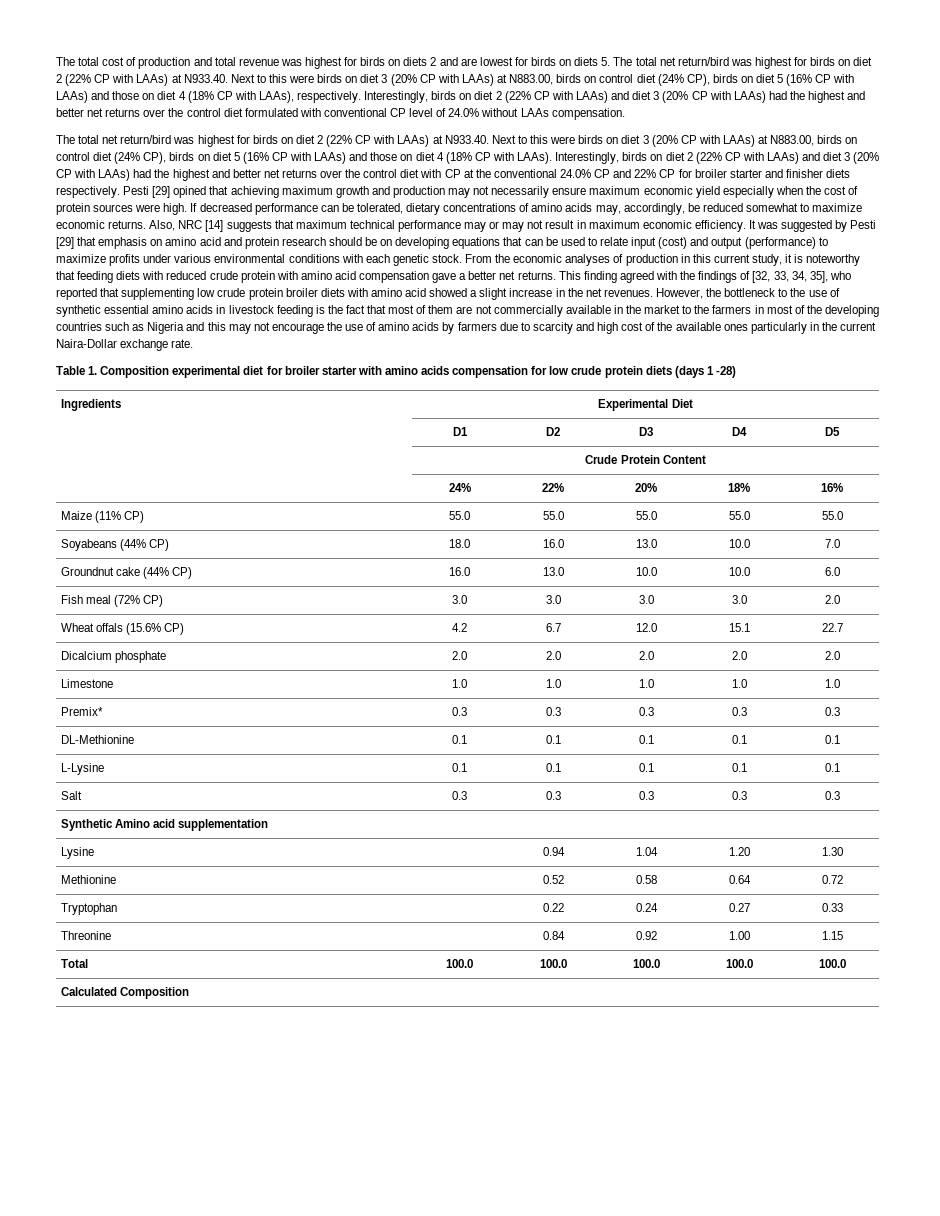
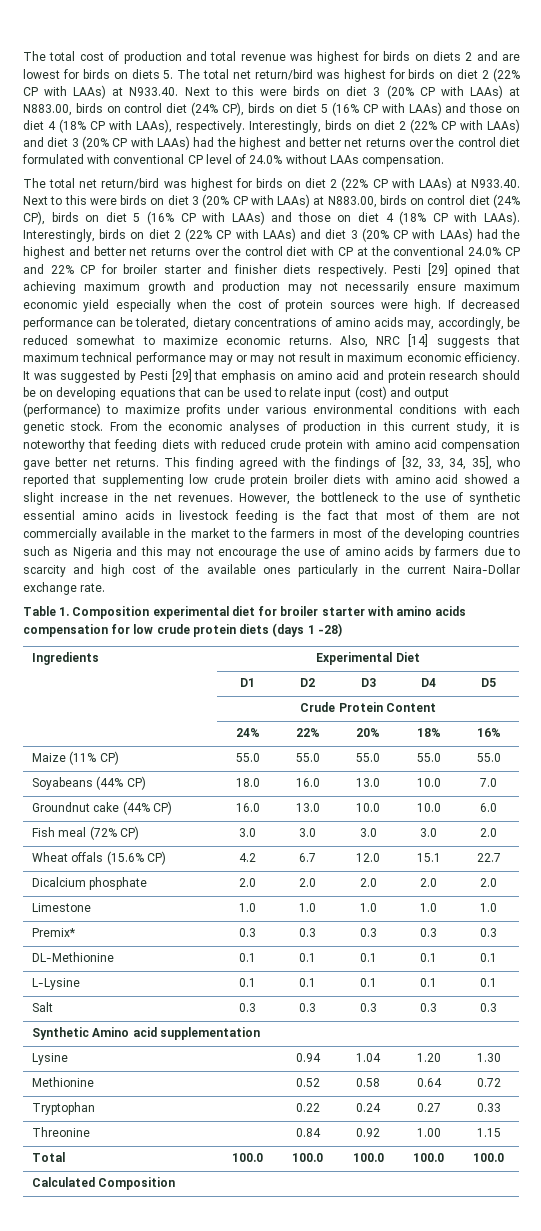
[459,273,467,280] a -> (50, 465) none

